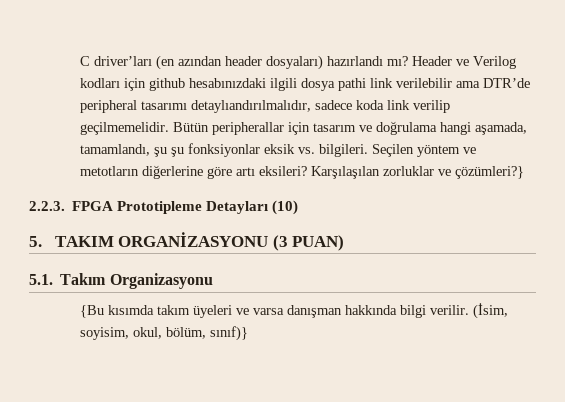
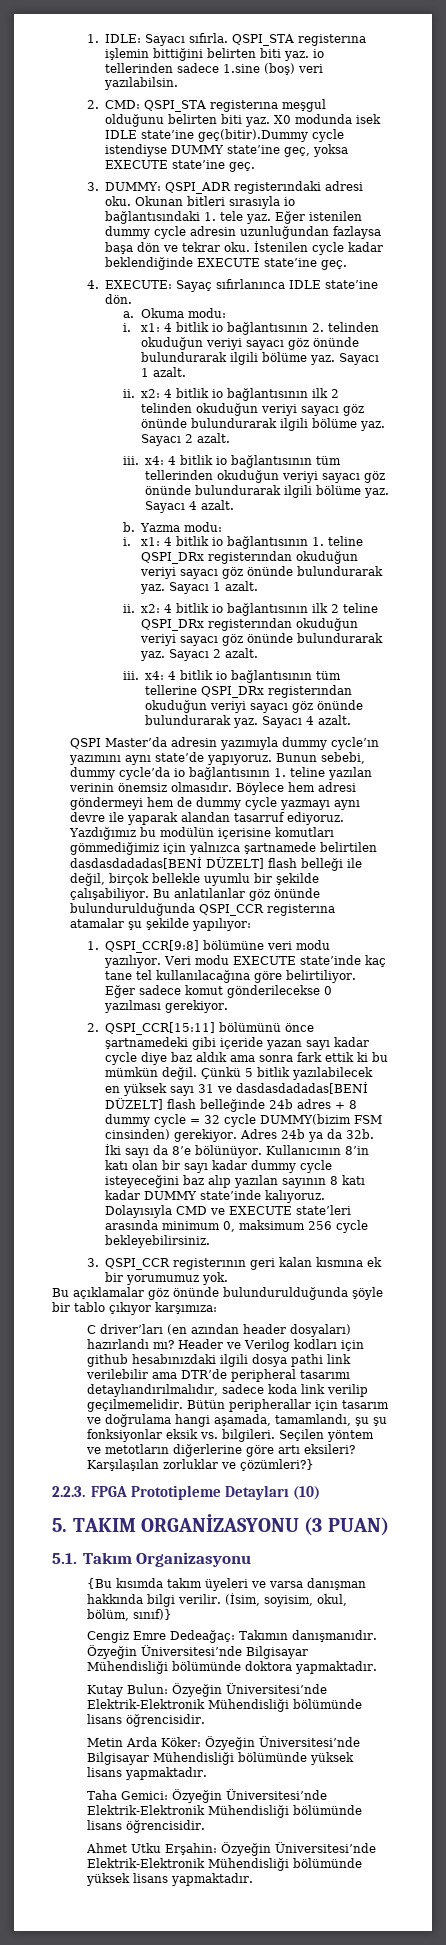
(80, 61) none -> [87,33,367,46] [105,48,325,61] [105,63,324,75] [104,77,179,90] [87,99,327,112] [105,114,382,127] [105,129,345,142] [105,144,349,157] [105,160,256,172] [87,181,364,194] [105,196,296,209] [105,211,363,224] [105,226,382,239] [105,241,384,255] [105,257,348,270] [87,279,379,292] [105,294,133,304] [122,308,226,318] [122,322,379,335] [140,337,359,350] [140,352,379,365] [140,367,186,377] [122,388,339,401] [140,403,364,416] [140,418,385,431] [140,433,230,446] [122,455,341,468] [144,470,385,483] [144,485,389,498] [144,500,234,513] [122,522,222,532] [122,536,363,549] [140,551,358,564] [139,566,383,579] [139,581,258,594] [122,603,378,616] [140,618,358,631] [139,633,383,646] [139,648,258,661] [122,670,341,683] [144,685,352,698] [144,700,363,713] [144,715,351,728] [69,737,379,750] [68,752,365,765] [69,767,372,780] [68,782,356,795] [69,797,360,810] [69,812,344,825] [68,827,334,840] [69,842,377,855] [69,857,362,871] [69,873,319,886] [69,888,320,901] [69,903,335,916] [69,918,251,931] [87,940,331,953] [104,955,387,968] [105,970,357,983] [105,985,333,998] [104,1000,229,1013] [87,1022,315,1035] [105,1037,370,1050] [105,1052,389,1065] [105,1067,374,1080] [105,1082,369,1096] [105,1098,358,1112] [105,1114,383,1127] [105,1129,375,1142] [105,1144,370,1158] [105,1160,333,1173] [105,1175,366,1188] [105,1190,326,1203] [105,1205,352,1218] [105,1220,369,1233] [105,1235,211,1248] [87,1257,383,1270] [105,1272,229,1285] [52,1287,383,1300] [52,1302,217,1315] 1. IDLE: Sayacı sıfırla. QSPI_STA registerına işlemin bittiğini belirten biti yaz. io tellerinden sadece 1.sine (boş) veri yazılabilsin. // 2. CMD: QSPI_STA registerına meşgul olduğunu belirten biti yaz. X0 modunda isek IDLE state’ine geç(bitir).Dummy cycle istendiyse DUMMY state’ine geç, yoksa EXECUTE state’ine geç. // 3. DUMMY: QSPI_ADR registerındaki adresi oku. Okunan bitleri sırasıyla io bağlantısındaki 1. tele yaz. Eğer istenilen dummy cycle adresin uzunluğundan fazlaysa başa dön ve tekrar oku. İstenilen cycle kadar beklendiğinde EXECUTE state’ine geç. // 4. EXECUTE: Sayaç sıfırlanınca IDLE state’ine dön. // a. Okuma modu: // i. x1: 4 bitlik io bağlantısının 2. telinden okuduğun veriyi sayacı göz önünde bulundurarak ilgili bölüme yaz. Sayacı 1 azalt. // ii. x2: 4 bitlik io bağlantısının ilk 2 telinden okuduğun veriyi sayacı göz önünde bulundurarak ilgili bölüme yaz. Sayacı 2 azalt. // iii. x4: 4 bitlik io bağlantısının tüm tellerinden okuduğun veriyi sayacı göz önünde bulundurarak ilgili bölüme yaz. Sayacı 4 azalt. // b. Yazma modu: // i. x1: 4 bitlik io bağlantısının 1. teline QSPI_DRx registerından okuduğun veriyi sayacı göz önünde bulundurarak yaz. Sayacı 1 azalt. // ii. x2: 4 bitlik io bağlantısının ilk 2 teline QSPI_DRx registerından okuduğun veriyi sayacı göz önünde bulundurarak yaz. Sayacı 2 azalt. // iii. x4: 4 bitlik io bağlantısının tüm tellerine QSPI_DRx registerından okuduğun veriyi sayacı göz önünde bulundurarak yaz. Sayacı 4 azalt. // QSPI Master’da adresin yazımıyla dummy cycle’ın yazımını aynı state’de yapıyoruz. Bunun sebebi, dummy cycle’da io bağlantısının 1. teline yazılan verinin önemsiz olmasıdır. Böylece hem adresi göndermeyi hem de dummy cycle yazmayı aynı devre ile yaparak alandan tasarruf ediyoruz. Yazdığımız bu modülün içerisine komutları gömmediğimiz için yalnızca şartnamede belirtilen dasdasdadadas[BENİ DÜZELT] flash belleği ile değil, birçok bellekle uyumlu bir şekilde çalışabiliyor. Bu anlatılanlar göz önünde bulundurulduğunda QSPI_CCR registerına atamalar şu şekilde yapılıyor: // 1. QSPI_CCR[9:8] bölümüne veri modu yazılıyor. Veri modu EXECUTE state’inde kaç tane tel kullanılacağına göre belirtiliyor. Eğer sadece komut gönderilecekse 0 yazılması gerekiyor. // 2. QSPI_CCR[15:11] bölümünü önce şartnamedeki gibi içeride yazan sayı kadar cycle diye baz aldık ama sonra fark ettik ki bu mümkün değil. Çünkü 5 bitlik yazılabilecek en yüksek sayı 31 ve dasdasdadadas[BENİ DÜZELT] flash belleğinde 24b adres + 8 dummy cycle = 32 cycle DUMMY(bizim FSM cinsinden) gerekiyor. Adres 24b ya da 32b. İki sayı da 8’e bölünüyor. Kullanıcının 8’in katı olan bir sayı kadar dummy cycle isteyeceğini baz alıp yazılan sayının 8 katı kadar DUMMY state’inde kalıyoruz. Dolayısıyla CMD ve EXECUTE state’leri arasında minimum 0, maksimum 256 cycle bekleyebilirsiniz. // 3. QSPI_CCR registerının geri kalan kısmına ek bir yorumumuz yok. // Bu açıklamalar göz önünde bulundurulduğunda şöyle bir tablo çıkıyor karşımıza: //
(249, 333) none -> [87,1630,378,1643] [87,1645,309,1659] [87,1661,378,1674] [87,1683,328,1697] [87,1699,363,1712] [87,1714,206,1727] [87,1736,361,1750] [87,1752,355,1765] [87,1767,208,1780] [87,1789,328,1803] [87,1805,363,1818] [87,1820,206,1833] [86,1842,377,1856] [87,1858,363,1871] [86,1873,254,1886] // Cengiz Emre Dedeağaç: Takımın danışmanıdır. Özyeğin Üniversitesi’nde Bilgisayar Mühendisliği bölümünde doktora yapmaktadır. // Kutay Bulun: Özyeğin Üniversitesi’nde Elektrik-Elektronik Mühendisliği bölümünde lisans öğrencisidir. // Metin Arda Köker: Özyeğin Üniversitesi’nde Bilgisayar Mühendisliği bölümünde yüksek lisans yapmaktadır. // Taha Gemici: Özyeğin Üniversitesi’nde Elektrik-Elektronik Mühendisliği bölümünde lisans öğrencisidir. // Ahmet Utku Erşahin: Özyeğin Üniversitesi’nde Elektrik-Elektronik Mühendisliği bölümünde yüksek lisans yapmaktadır.

